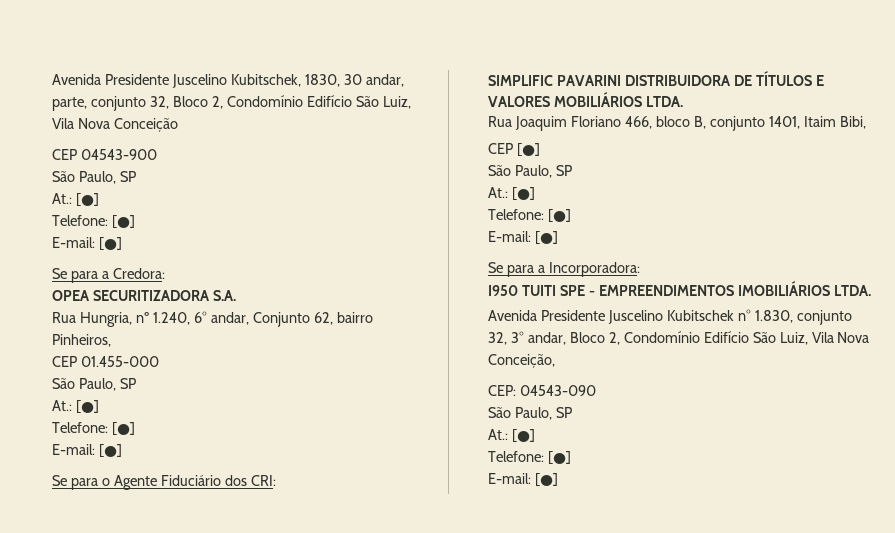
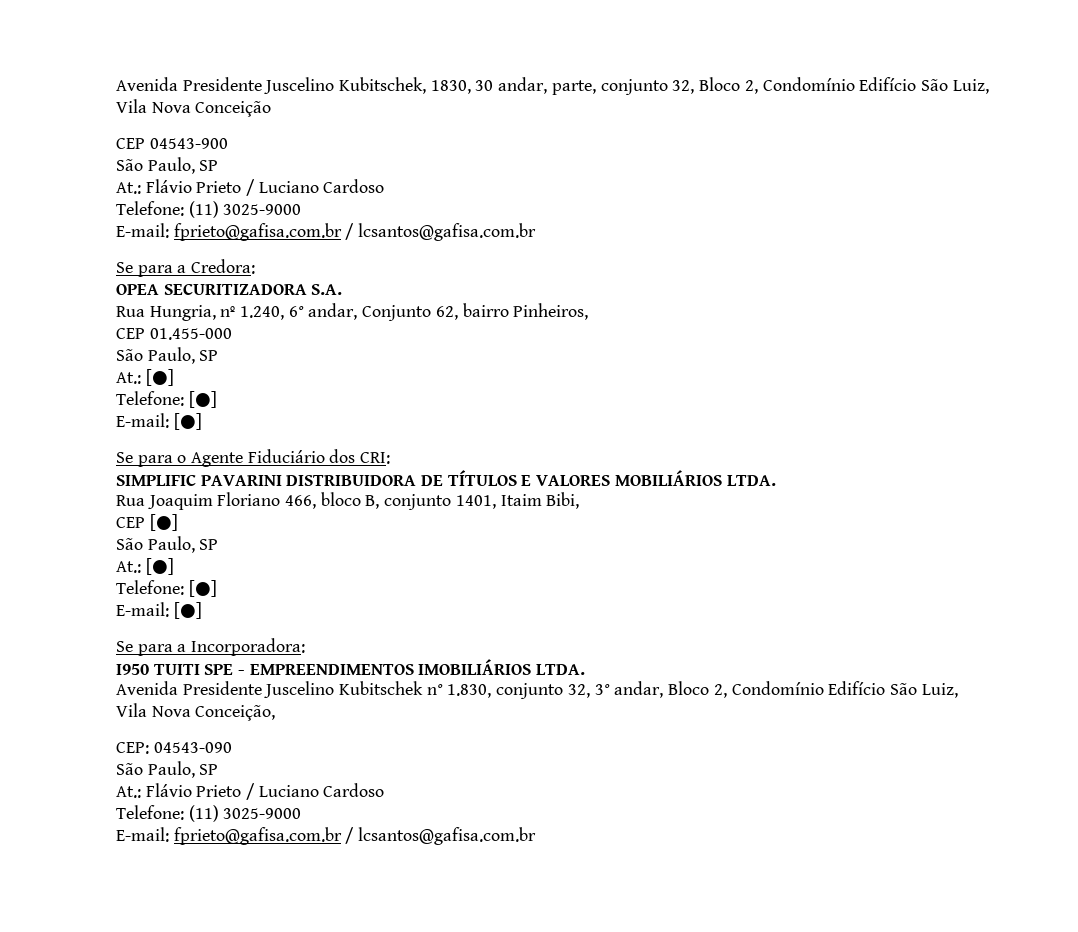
[76,193,100,206] [52,215,136,228] [52,237,123,250] [●] // Telefone: [●] // E-mail: [●] -> [145,179,385,196] [115,201,302,218] [115,223,537,241] Flávio Prieto / Luciano Cardoso // Telefone: (11) 3025-9000 // E-mail: fprieto@gafisa.com.br / lcsantos@gafisa.com.br
[512,429,536,442] [488,451,572,464] [488,473,559,486] [●] // Telefone: [●] // E-mail: [●] -> [145,783,385,800] [115,805,302,822] [115,827,537,845] Flávio Prieto / Luciano Cardoso // Telefone: (11) 3025-9000 // E-mail: fprieto@gafisa.com.br / lcsantos@gafisa.com.br

